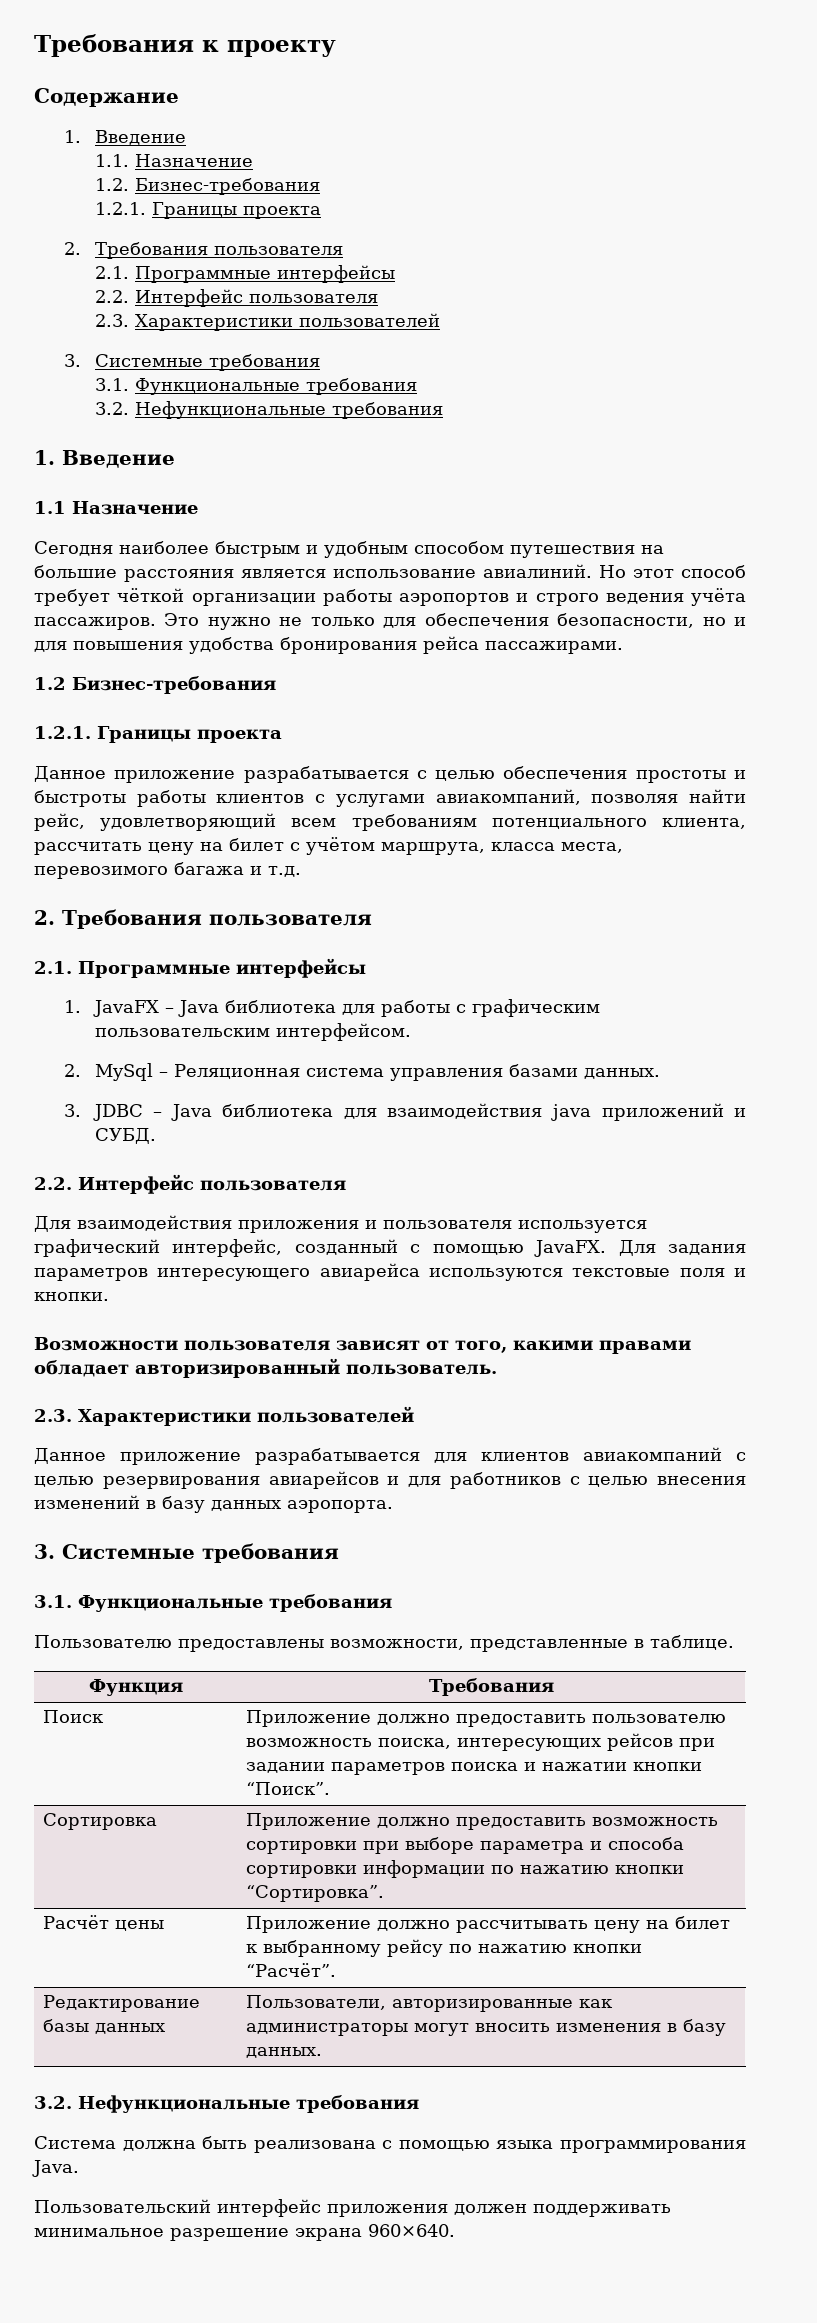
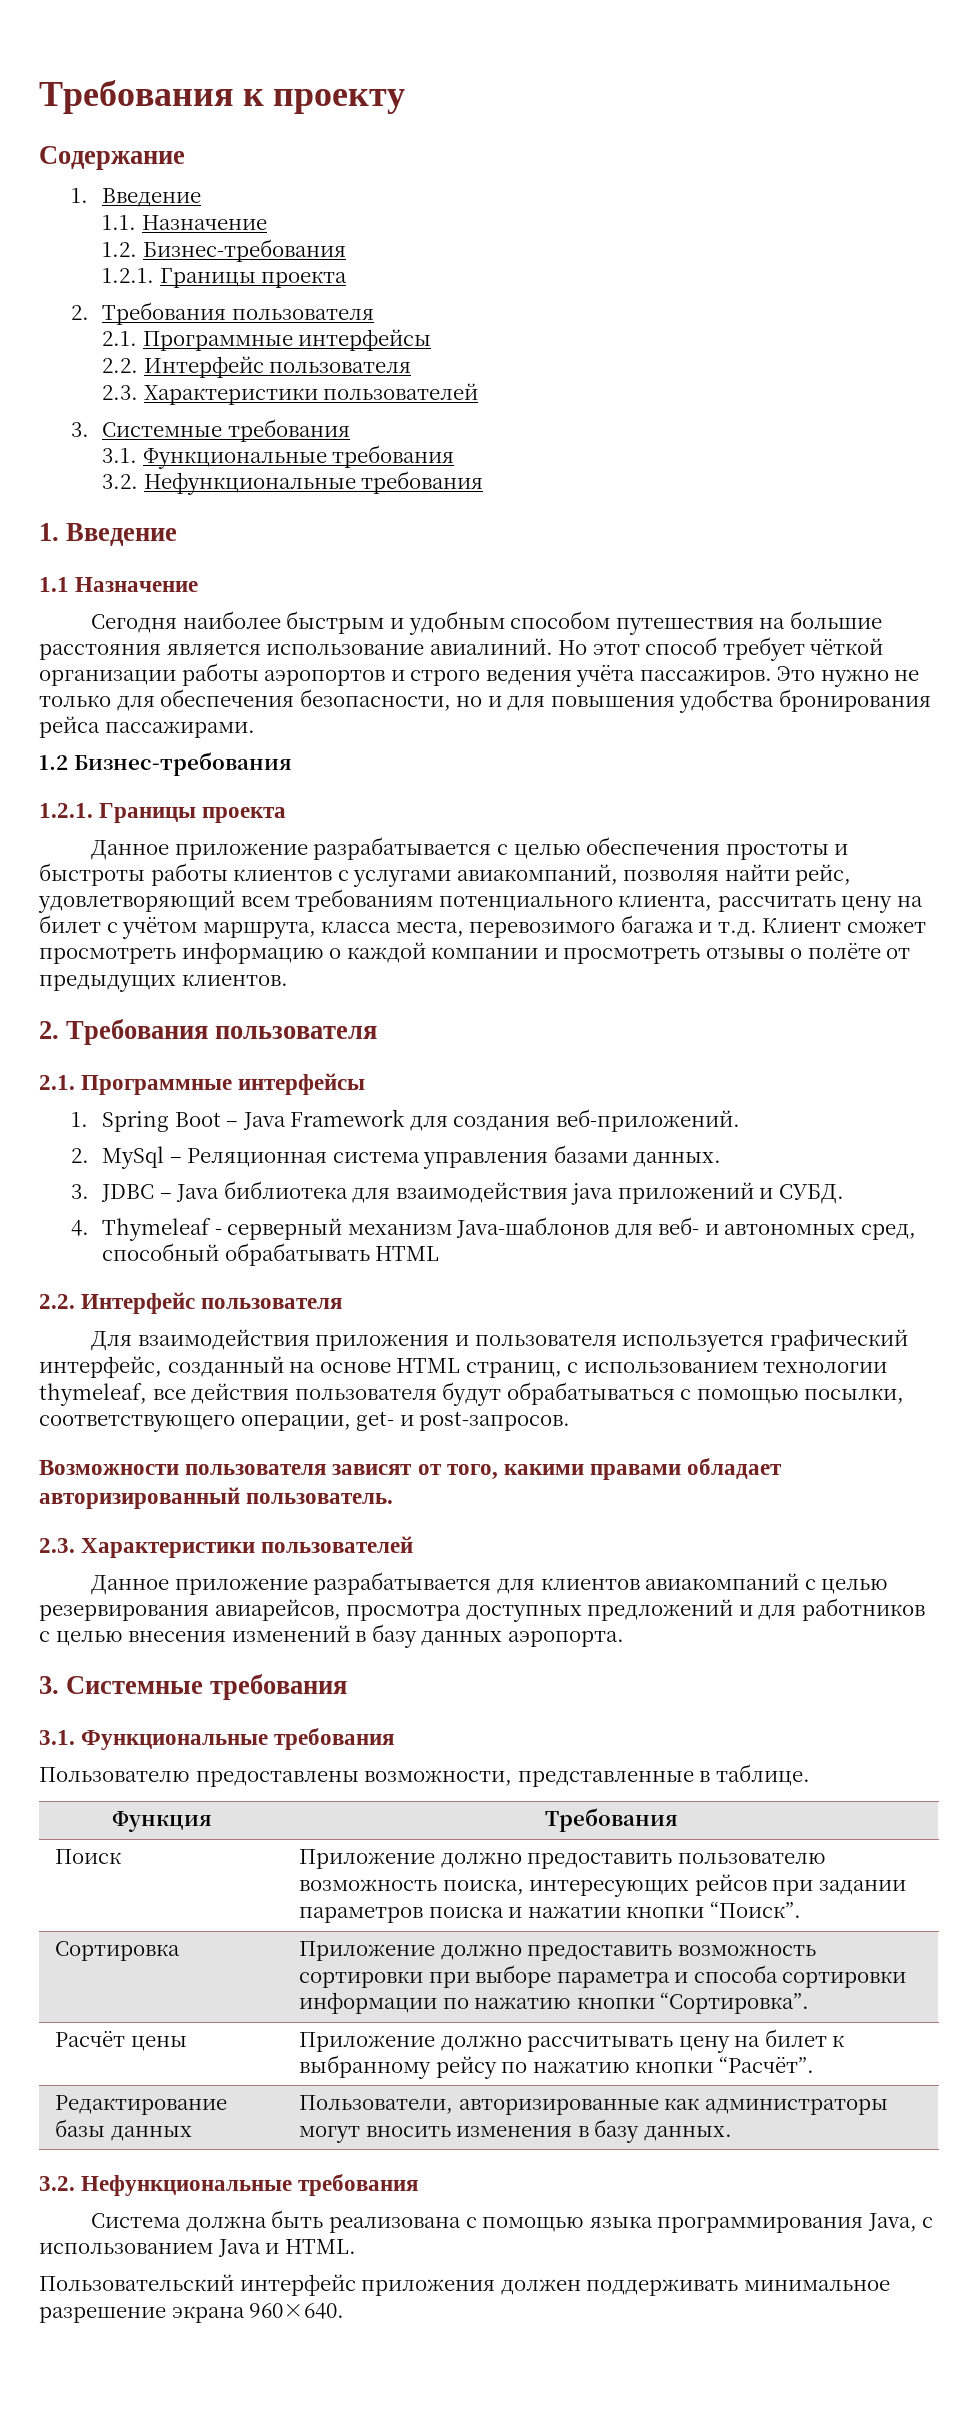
(301, 871) none -> [762,918,926,933] [39,942,911,964] [39,974,288,992] Клиент сможет просмотреть информацию о каждой компании и просмотреть отзывы о полёте от предыдущих клиентов.
[92,999,600,1017] [94,1023,411,1041] JavaFX – Java библиотека для работы с графическим пользовательским интерфейсом. -> [102,1109,740,1132] Spring Boot – Java Framework для создания веб-приложений.
(156, 1136) none -> [70,1217,916,1241] [102,1243,440,1266] // 4. Thymeleaf - серверный механизм Java-шаблонов для веб- и автономных сред, способный обрабатывать HTML
[410,1240,746,1257] [34,1263,747,1281] [34,1292,109,1301] с помощью JavaFX. Для задания параметров интересующего авиарейса используются текстовые поля и кнопки. -> [289,1358,888,1378] [39,1382,905,1406] [39,1411,571,1432] на основе HTML страниц, с использованием технологии thymeleaf, все действия пользователя будут обрабатываться с помощью посылки, соответствующего операции, get- и post-запросов.
[268,1471,379,1489] авиарейсов -> [214,1599,734,1622] авиарейсов, просмотра доступных предложений
[32,2160,79,2177] Java. -> [867,2213,934,2232] [39,2239,356,2257] Java, с использованием Java и HTML.

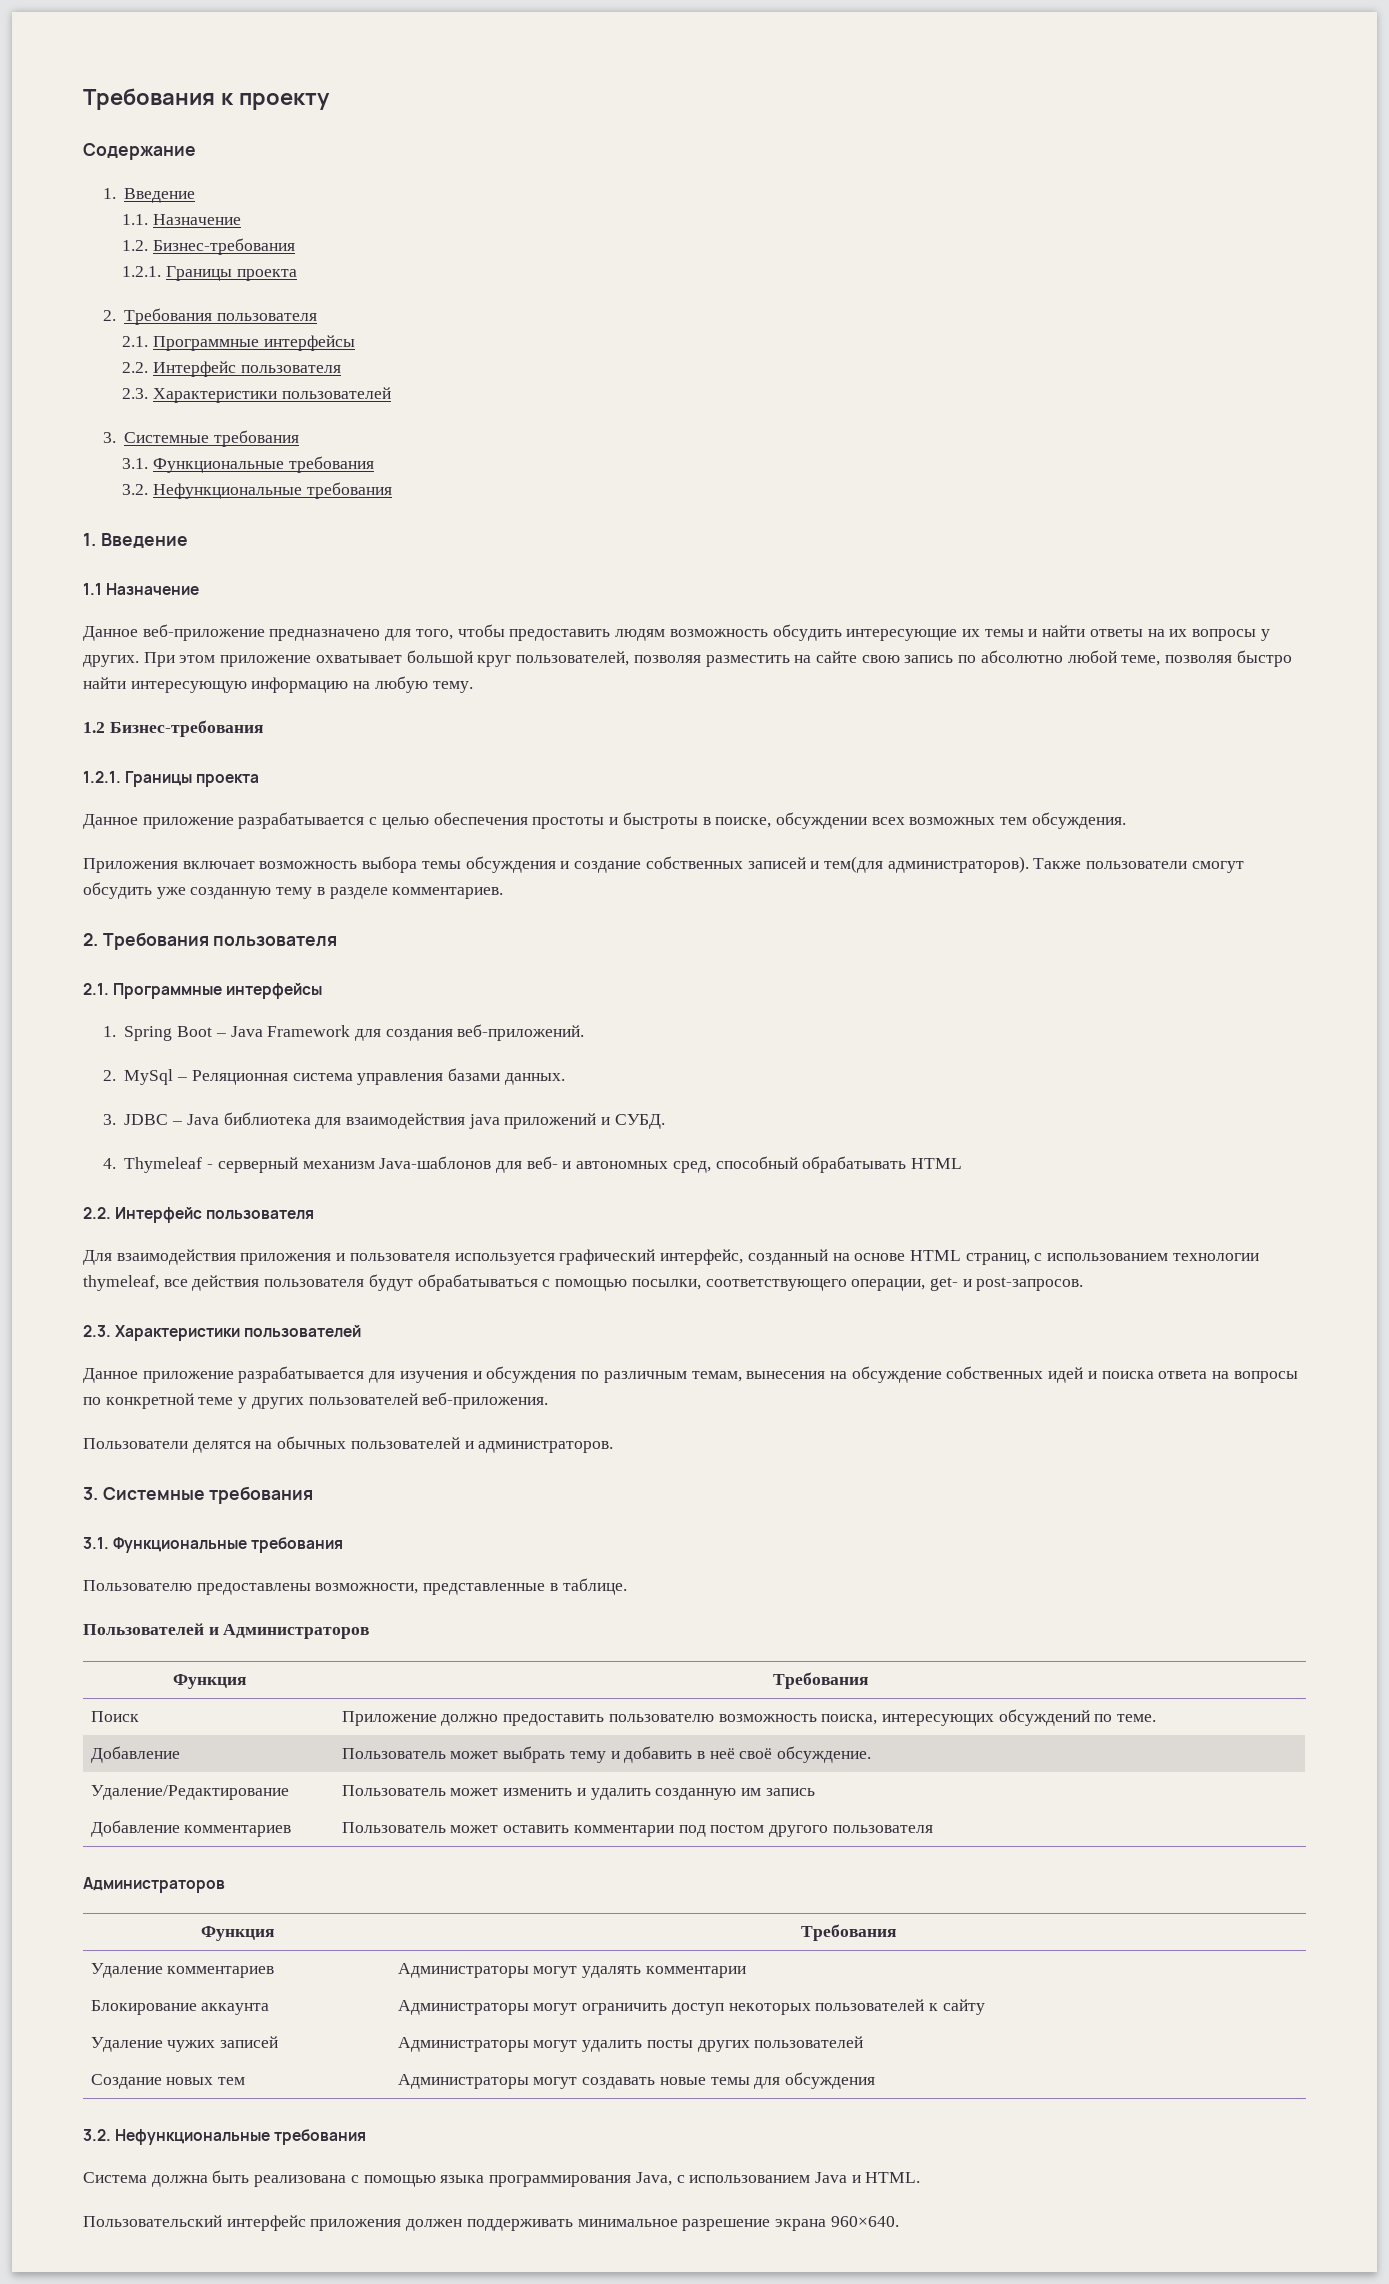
[91,611,882,635] [39,637,884,661] [39,663,920,687] [39,689,931,713] [39,716,255,738] Сегодня наиболее быстрым и удобным способом путешествия на большие расстояния является использование авиалиний. Но этот способ требует чёткой организации работы аэропортов и строго ведения учёта пассажиров. Это нужно не только для обеспечения безопасности, но и для повышения удобства бронирования рейса пассажирами. -> [83,624,1270,641] [83,650,1292,667] [83,676,473,693] Данное веб-приложение предназначено для того, чтобы предоставить людям возможность обсудить интересующие их темы и найти ответы на их вопросы у других. При этом приложение охватывает большой круг пользователей, позволяя разместить на сайте свою запись по абсолютно любой теме, позволяя быстро найти интересующую информацию на любую тему.
[150,863,852,887] [38,889,923,913] [39,915,926,939] [39,942,911,964] [39,974,288,992] работы клиентов с услугами авиакомпаний, позволяя найти рейс, удовлетворяющий всем требованиям потенциального клиента, рассчитать цену на билет с учётом маршрута, класса места, перевозимого багажа и т.д. Клиент сможет просмотреть информацию о каждой компании и просмотреть отзывы о полёте от предыдущих клиентов. -> [702,812,1126,829] [83,856,1244,873] [83,882,504,899] в поиске, обсуждении всех возможных тем обсуждения. // Приложения включает возможность выбора темы обсуждения и создание собственных записей и тем(для администраторов). Также пользователи смогут обсудить уже созданную тему в разделе комментариев.
[39,1458,783,1480] [39,1487,394,1509] // Возможности пользователя зависят от того, какими правами обладает авторизированный пользователь. -> (1084, 1284) none
[540,1573,889,1594] [39,1598,925,1622] [39,1624,624,1648] клиентов авиакомпаний с целью резервирования авиарейсов, просмотра доступных предложений и для работников с целью внесения изменений в базу данных аэропорта. -> [399,1366,1298,1383] [83,1392,549,1409] [83,1436,614,1453] изучения и обсуждения по различным темам, вынесения на обсуждение собственных идей и поиска ответа на вопросы по конкретной теме у других пользователей веб-приложения. // Пользователи делятся на обычных пользователей и администраторов.
(810, 1775) none -> [83,1623,370,1639] // Пользователей и Администраторов
[694,1874,906,1896] [298,1901,801,1923] [54,1941,180,1961] [298,1941,816,1961] [298,1965,907,1988] [298,1992,810,2014] [54,2030,187,2051] [298,2029,845,2053] [298,2055,814,2079] [54,2095,227,2115] [54,2119,192,2141] [298,2095,888,2115] [298,2119,732,2143] рейсов при задании параметров поиска и нажатии кнопки “Поиск”. // Сортировка | Приложение должно предоставить возможность сортировки при выборе параметра и способа сортировки информации по нажатию кнопки “Сортировка”. // Расчёт цены | Приложение должно рассчитывать цену на билет к выбранному рейсу по нажатию кнопки “Расчёт”. // Редактирование базы данных | Пользователи, авторизированные как администраторы могут вносить изменения в базу данных. -> [998,1709,1157,1726] [90,1746,180,1763] [341,1746,872,1763] [90,1785,289,1800] [341,1785,815,1800] [90,1820,292,1837] [341,1822,933,1837] [83,1877,225,1893] [200,1926,274,1941] [800,1924,896,1941] [90,1963,275,1978] [397,1963,746,1978] [90,2000,270,2015] [397,1999,985,2015] [90,2036,279,2052] [397,2036,864,2052] [90,2074,246,2089] [397,2072,876,2089] обсуждений по теме. // Добавление | Пользователь может выбрать тему и добавить в неё своё обсуждение. // Удаление/Редактирование | Пользователь может изменить и удалить созданную им запись // Добавление комментариев | Пользователь может оставить комментарии под постом другого пользователя // Администраторов // Функция | Требования // Удаление комментариев | Администраторы могут удалять комментарии // Блокирование аккаунта | Администраторы могут ограничить доступ некоторых пользователей к сайту // Удаление чужих записей | Администраторы могут удалить посты других пользователей // Создание новых тем | Администраторы могут создавать новые темы для обсуждения

